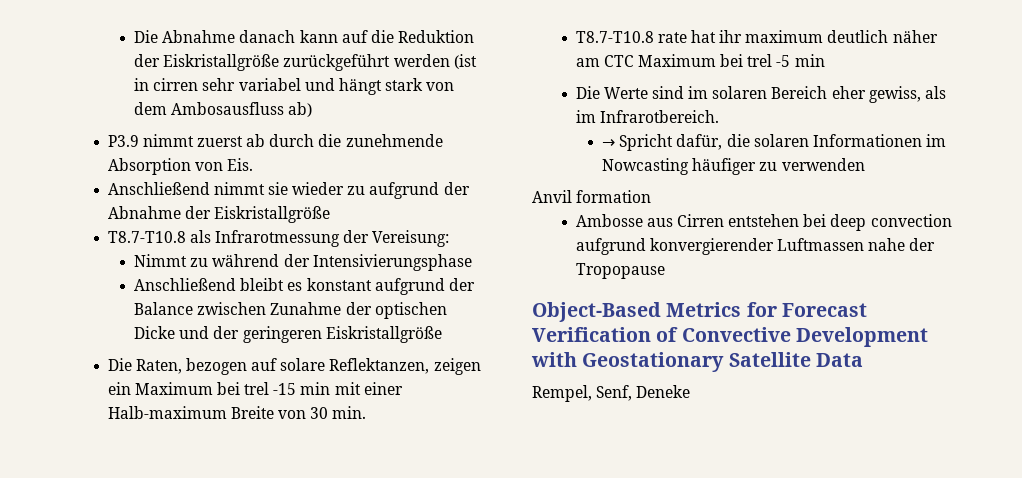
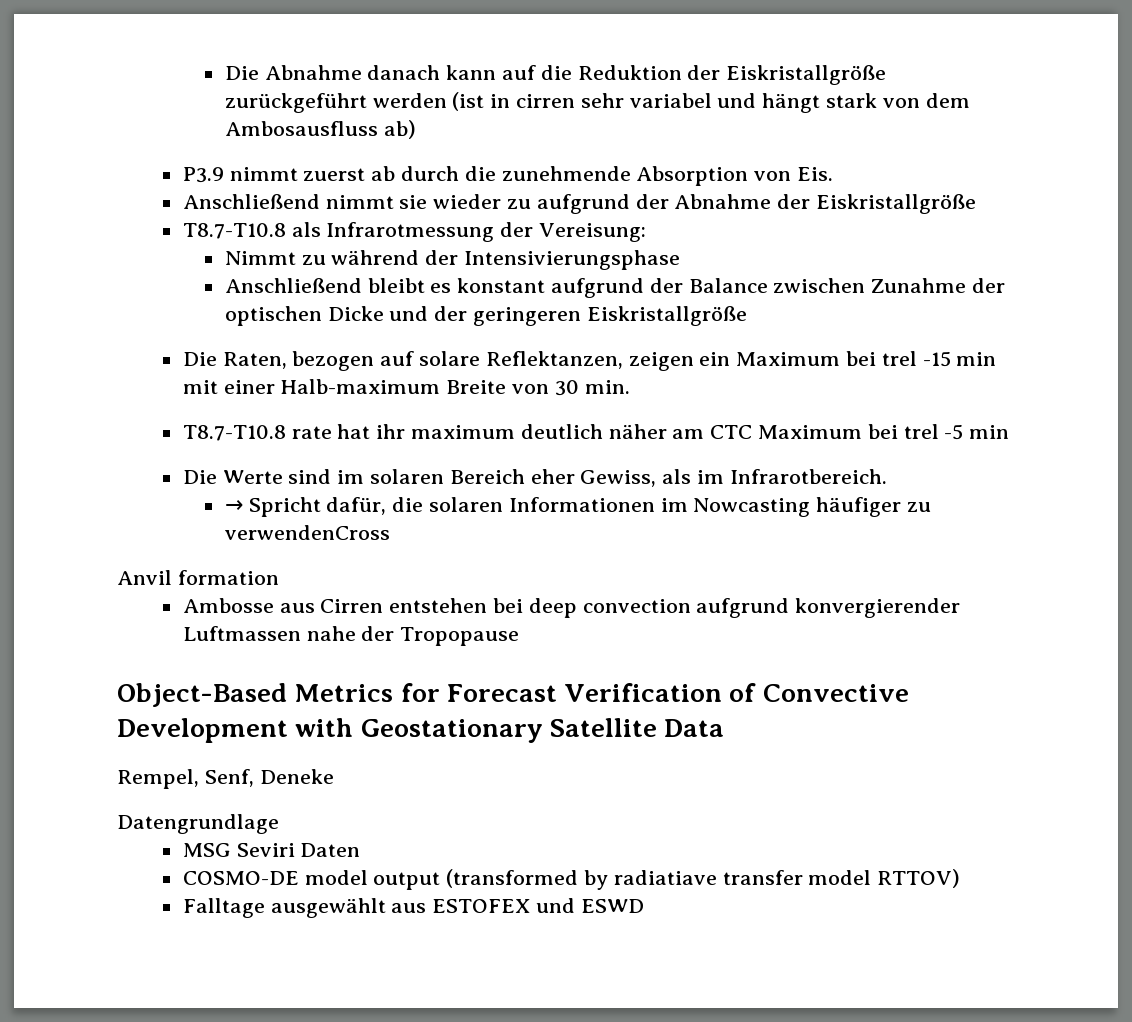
[868,86,921,103] gewiss, -> [580,470,657,487] Gewiss,
[781,158,865,171] verwenden -> [224,525,390,540] verwendenCross
(691, 391) none -> [117,814,279,834] [182,843,361,857] [182,869,961,890] [182,898,644,918] // Datengrundlage // MSG Seviri Daten // COSMO-DE model output (transformed by radiatiave transfer model RTTOV) // Falltage ausgewählt aus ESTOFEX und ESWD

